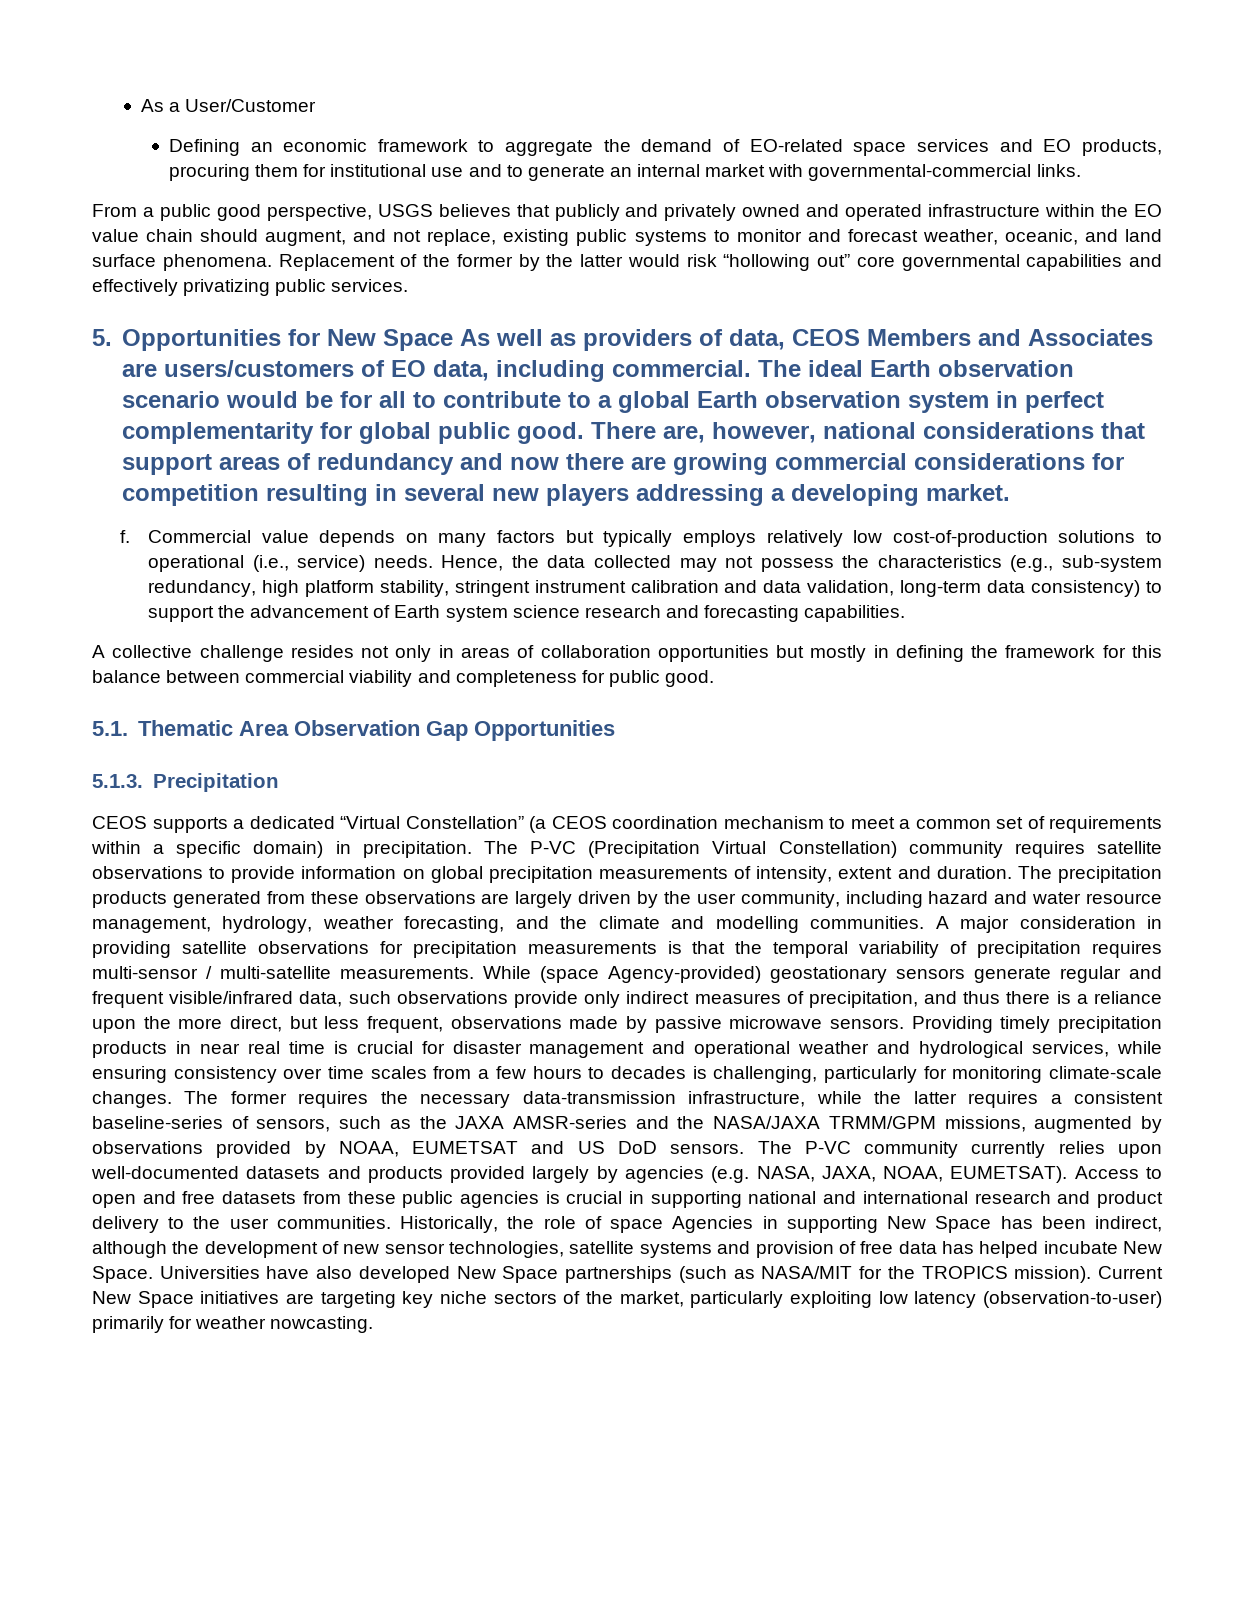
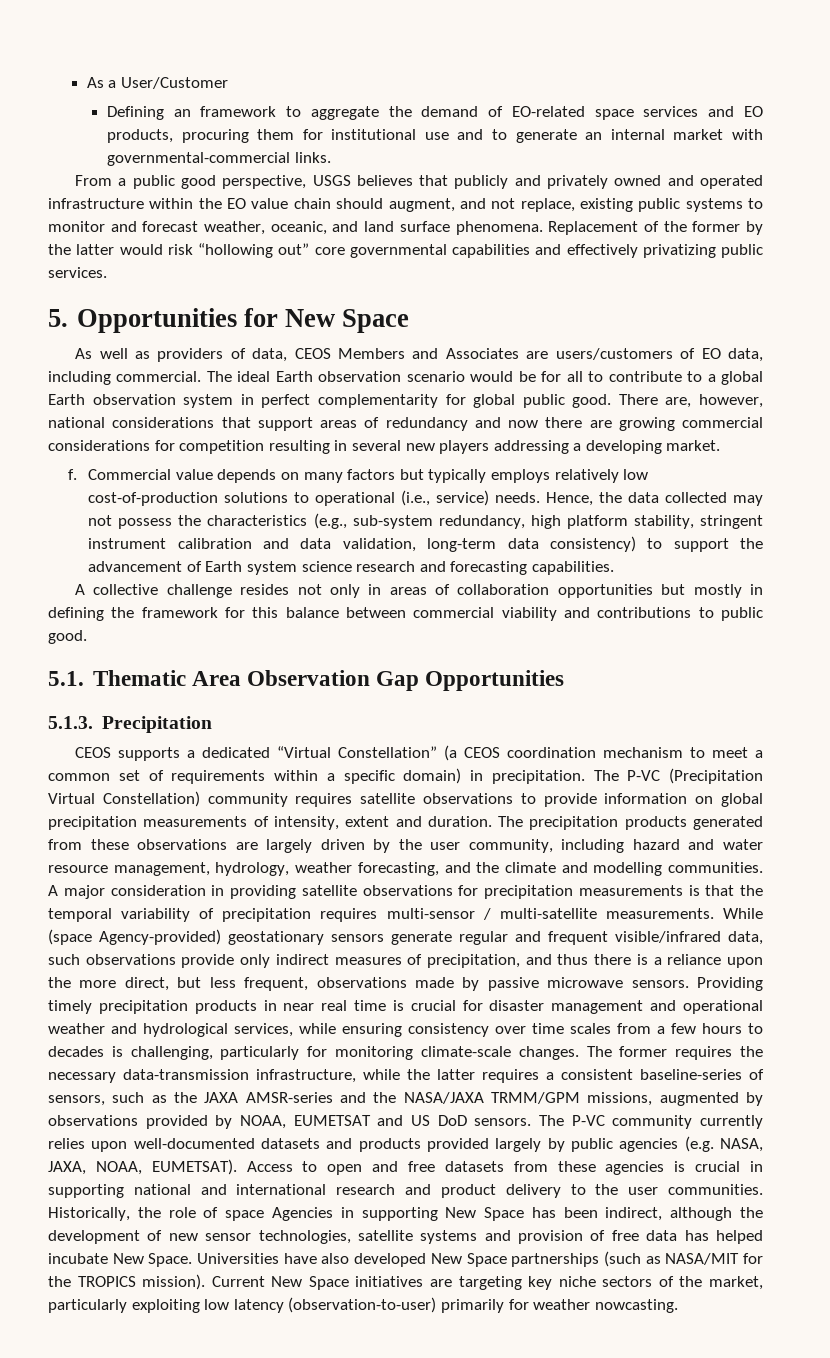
[283,139,368,152] economic -> (191, 113) none
(453, 340) none -> (409, 321) //
[455,670,605,687] completeness for -> [597,607,714,618] contributions to
(618, 1174) none -> [570,1138,613,1152] public
[402,1191,454,1208] public -> (596, 1166) none

